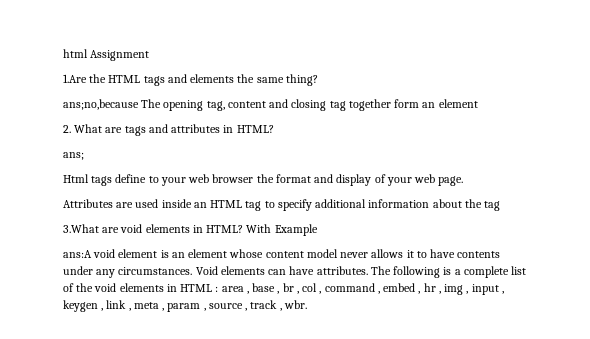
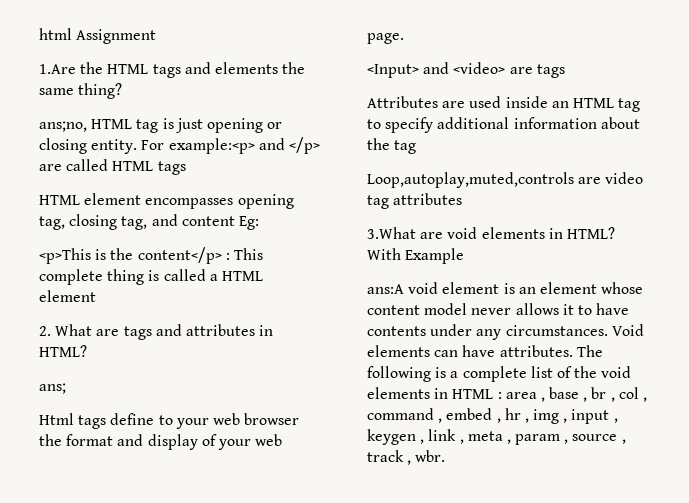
[63,99,436,111] ans;no,because The opening tag, content and closing tag together form an -> [39,118,283,133] [39,137,320,154] [39,159,186,175] [39,193,294,209] [39,214,259,230] [39,247,263,264] [39,269,263,285] ans;no, HTML tag is just opening or closing entity. For example:<p> and </p> are called HTML tags // HTML element encompasses opening tag, closing tag, and content Eg: // <p>This is the content</p> : This complete thing is called a HTML
(464, 181) none -> [367,62,565,78] // <Input> and <video> are tags
(501, 206) none -> [367,172,644,188] [367,193,463,209] // Loop,autoplay,muted,controls are video tag attributes

